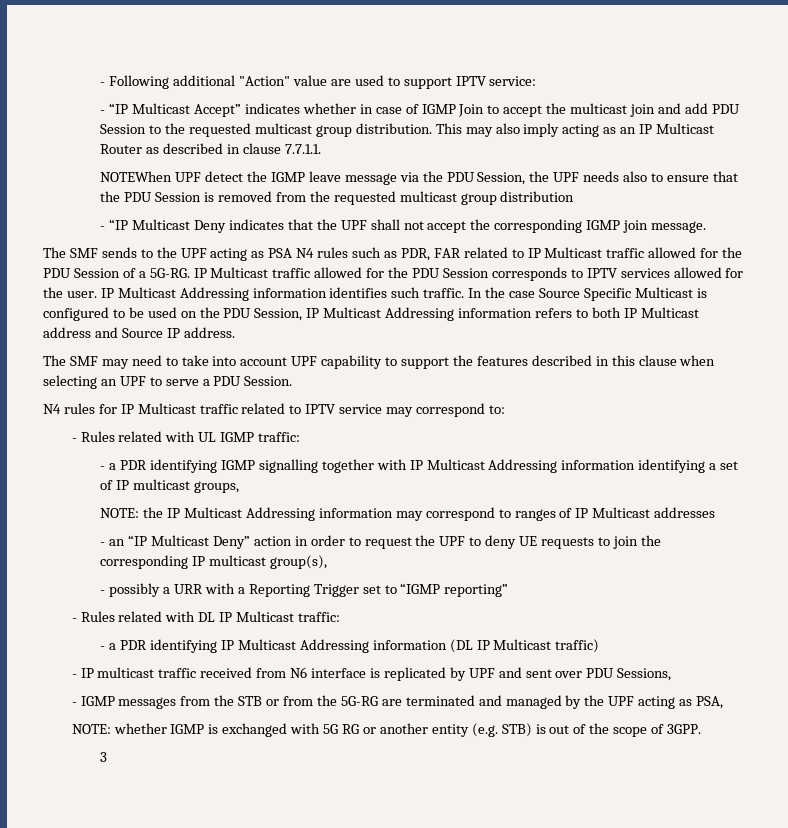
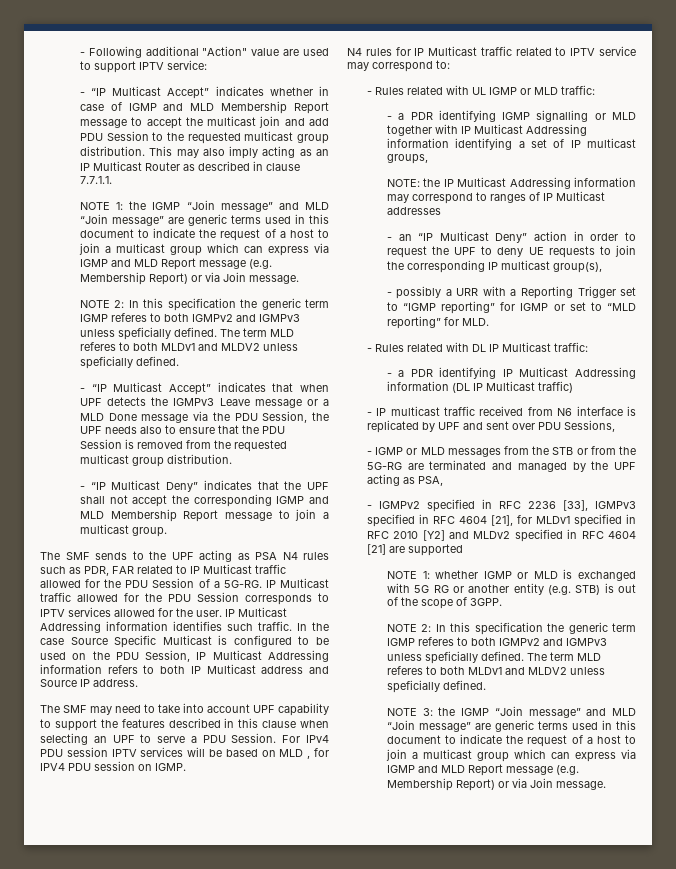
[458,104,485,117] Join -> [163,101,329,114] [79,119,127,128] and MLD Membership Report message
[100,171,341,182] NOTEWhen UPF detect the IGMP leave -> [79,200,330,212] [79,214,329,226] [79,228,329,241] [78,243,329,256] [79,258,272,270] [79,272,299,285] [79,298,329,311] [79,313,300,322] [79,327,294,340] [79,342,298,351] [79,356,179,369] [79,382,329,395] [79,397,329,408] [79,413,137,421] NOTE 1: the IGMP “Join message” and MLD “Join message” are generic terms used in this document to indicate the request of a host to join a multicast group which can express via IGMP and MLD Report message (e.g. Membership Report) or via Join message. // NOTE 2: In this specification the generic term IGMP referes to both IGMPv2 and IGMPv3 unless speficially defined. The term MLD referes to both MLDv1 and MLDV2 unless speficially defined. // - “IP Multicast Accept” indicates that when UPF detects the IGMPv3 Leave message or a MLD Done
[500,191,575,202] [100,219,227,233] distribution // - “IP Multicast Deny -> [166,454,232,464] [79,480,199,492] distribution. // - “IP Multicast Deny”
[623,220,706,233] join message. -> [309,496,329,504] [79,509,329,522] [79,524,167,537] and MLD Membership Report message to join a multicast group.
(293, 381) none -> [282,735,329,743] [40,747,330,759] [40,761,186,771] For IPv4 PDU session IPTV services will be based on MLD , for IPV4 PDU session on IGMP.
(255, 437) none -> [519,87,558,95] or MLD
(318, 466) none -> [594,112,636,120] or MLD
(509, 590) none -> [500,302,636,311] [386,316,489,329] for IGMP or set to “MLD reporting” for MLD.
(115, 701) none -> [406,447,445,455] or MLD
[71,723,205,734] NOTE: whether IGMP -> [366,499,636,512] [366,514,636,527] [366,529,636,542] [366,544,463,556] [386,570,558,579] - IGMPv2 specified in RFC 2236 [33], IGMPv3 specified in RFC 4604 [21], for MLDv1 specified in RFC 2010 [Y2] and MLDv2 specified in RFC 4604 [21] are supported // NOTE 1: whether IGMP or MLD
[100,752,108,762] 3 -> [386,622,636,635] [386,637,607,646] [386,651,601,664] [386,666,605,675] [386,680,486,693] [386,706,636,718] [386,720,636,732] [386,734,636,747] [385,749,636,762] [386,764,579,776] [386,778,606,791] NOTE 2: In this specification the generic term IGMP referes to both IGMPv2 and IGMPv3 unless speficially defined. The term MLD referes to both MLDv1 and MLDV2 unless speficially defined. // NOTE 3: the IGMP “Join message” and MLD “Join message” are generic terms used in this document to indicate the request of a host to join a multicast group which can express via IGMP and MLD Report message (e.g. Membership Report) or via Join message.

